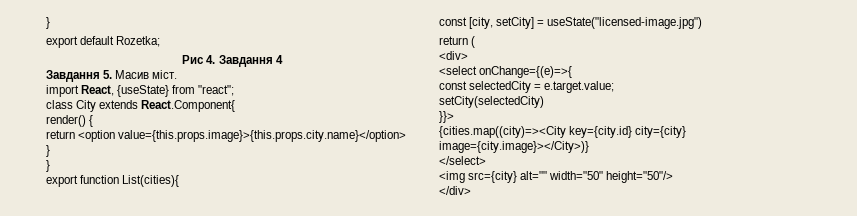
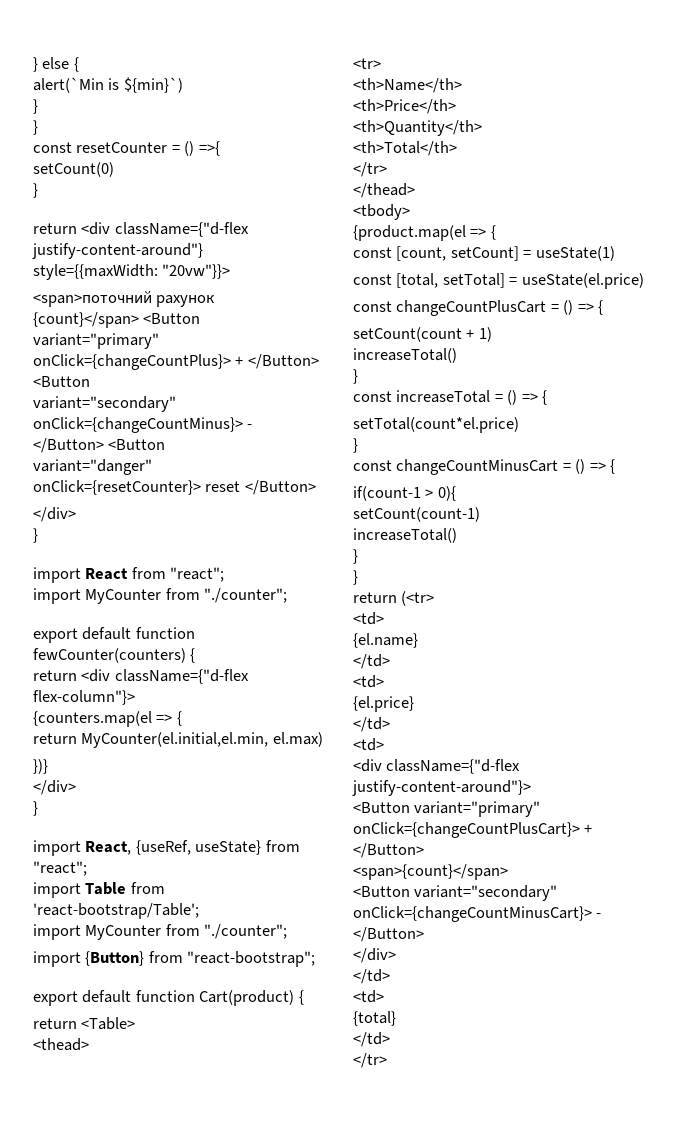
[46,17,50,29] [46,36,161,48] [182,55,283,67] [46,70,178,82] [46,85,235,97] [46,100,236,112] [46,115,94,127] [46,130,407,142] [46,145,50,157] [46,160,50,172] [46,175,180,187] [439,17,703,29] [439,36,476,48] [439,51,468,60] [439,66,573,78] [439,81,615,93] [439,96,544,108] [439,111,454,123] [439,126,687,138] [439,141,589,153] [439,156,486,165] [439,171,674,183] [439,186,471,195] } // export default Rozetka; // Рис 4. Завдання 4 // Завдання 5. Масив міст. // import React, {useState} from "react"; // class City extends React.Component{ // render() { // return <option value={this.props.image}>{this.props.city.name}</option> // } // } // export function List(cities){ // const [city, setCity] = useState("licensed-image.jpg") // return ( // <div> // <select onChange={(e)=>{ // const selectedCity = e.target.value; // setCity(selectedCity) // }}> // {cities.map((city)=><City key={city.id} city={city} image={city.image}></City>)} // </select> // <img src={city} alt="" width="50" height="50"/> // </div> -> [33,57,79,72] [33,77,183,93] [33,99,38,114] [33,120,38,135] [33,141,220,156] [33,162,114,177] [33,183,38,198] [33,222,249,237] [32,243,203,259] [33,264,231,280] [33,291,216,307] [33,312,201,328] [33,333,159,349] [33,354,319,370] [33,376,90,387] [33,396,176,412] [33,417,253,433] [33,438,166,453] [33,459,152,475] [33,480,316,495] [33,507,76,522] [33,528,38,543] [33,567,225,583] [33,588,288,604] [33,627,195,643] [33,648,196,663] [33,669,249,684] [33,690,135,705] [33,711,182,727] [33,732,323,748] [33,759,48,774] [33,780,76,795] [33,801,38,816] [33,840,300,856] [33,861,87,876] [33,882,165,898] [33,903,199,919] [33,924,288,940] [33,951,316,967] [33,990,304,1006] [33,1017,136,1030] [33,1038,89,1051] [353,58,381,69] [353,78,462,93] [353,99,456,114] [353,120,482,136] [353,141,457,156] [353,162,387,177] [353,183,415,198] [353,204,410,220] [353,225,496,241] [353,246,615,261] [353,273,644,289] [353,300,604,316] [353,327,492,342] [353,348,457,363] [353,369,358,384] [353,390,548,405] [353,417,519,433] [353,438,358,453] [353,459,616,475] [353,486,456,501] [353,507,480,522] [353,528,457,543] [353,549,358,564] [353,570,358,585] [353,591,435,606] [353,612,384,625] [353,633,418,648] [353,654,390,669] [353,675,384,688] [353,696,414,712] [353,717,390,732] [353,738,384,751] [353,759,521,774] [352,780,531,796] [353,801,541,817] [353,822,593,838] [353,843,424,858] [353,864,508,880] [353,885,558,901] [353,906,602,922] [353,927,424,942] [353,948,396,963] [353,969,390,984] [353,990,384,1003] [353,1011,396,1026] [353,1032,390,1047] [353,1053,387,1068] } else { // alert(`Min is ${min}`) // } // } // const resetCounter = () =>{ // setCount(0) // } // return <div className={"d-flex justify-content-around"} style={{maxWidth: "20vw"}}> // <span>поточний рахунок {count}</span> <Button variant="primary" onClick={changeCountPlus}> + </Button> <Button // variant="secondary" onClick={changeCountMinus}> - </Button> <Button // variant="danger" onClick={resetCounter}> reset </Button> // </div> // } // import React from "react"; // import MyCounter from "./counter"; // export default function fewCounter(counters) { // return <div className={"d-flex flex-column"}> // {counters.map(el => { // return MyCounter(el.initial,el.min, el.max) // })} // </div> // } // import React, {useRef, useState} from "react"; // import Table from 'react-bootstrap/Table'; // import MyCounter from "./counter"; // import {Button} from "react-bootstrap"; // export default function Cart(product) { // return <Table> // <thead> // <tr> // <th>Name</th> // <th>Price</th> // <th>Quantity</th> // <th>Total</th> // </tr> // </thead> // <tbody> // {product.map(el => { // const [count, setCount] = useState(1) // const [total, setTotal] = useState(el.price) // const changeCountPlusCart = () => { // setCount(count + 1) // increaseTotal() // } // const increaseTotal = () => { // setTotal(count*el.price) // } // const changeCountMinusCart = () => { // if(count-1 > 0){ // setCount(count-1) // increaseTotal() // } // } // return (<tr> // <td> // {el.name} // </td> // <td> // {el.price} // </td> // <td> // <div className={"d-flex justify-content-around"}> // <Button variant="primary" onClick={changeCountPlusCart}> + </Button> // <span>{count}</span> // <Button variant="secondary" onClick={changeCountMinusCart}> - </Button> // </div> // </td> // <td> // {total} // </td> // </tr>

